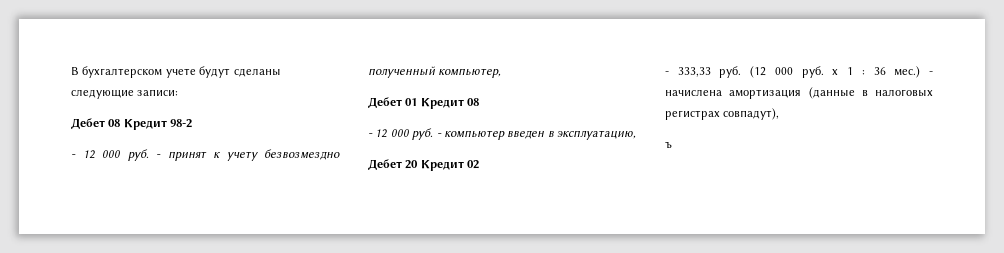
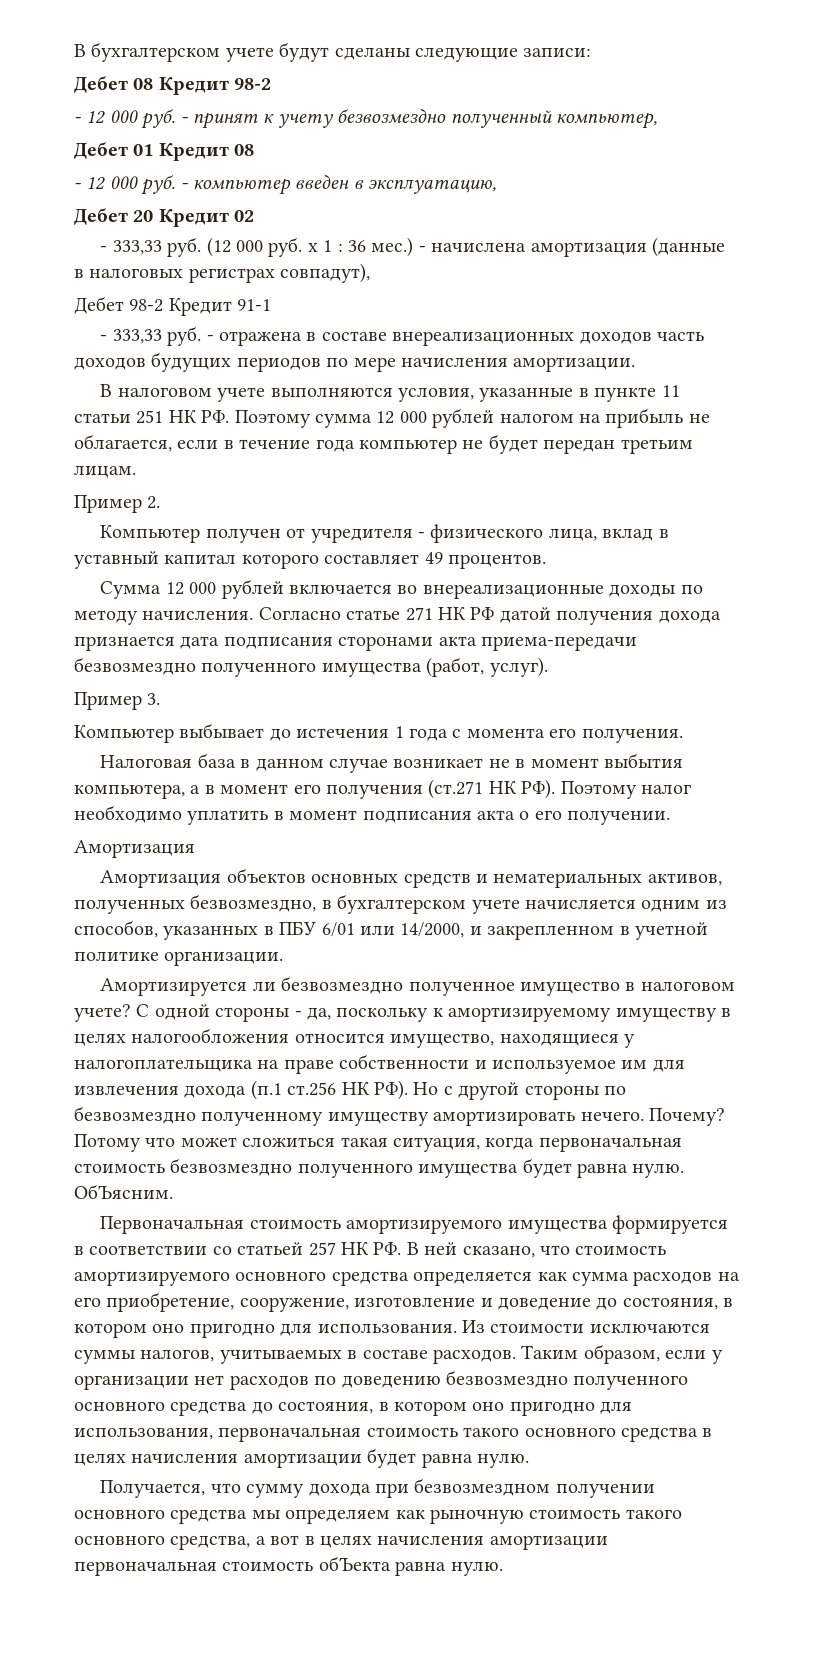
[665,141,672,149] ъ -> [74,296,272,316] [100,326,705,346] [74,352,636,372] [100,384,680,402] [74,408,710,428] [74,434,693,454] [74,465,136,478] [74,495,161,513] [100,524,669,543] [74,551,546,569] [100,579,703,599] [74,607,721,625] [74,636,637,651] [74,657,548,677] [74,692,161,710] [74,723,683,743] [100,753,684,773] [74,779,691,799] [74,805,671,825] [74,840,195,858] [100,868,722,888] [74,894,727,914] [74,920,708,940] [74,951,284,966] [100,976,735,996] [74,1004,731,1022] [74,1028,635,1048] [74,1054,685,1074] [74,1080,626,1100] [74,1106,725,1126] [74,1134,682,1152] [74,1158,685,1178] [74,1184,173,1199] [100,1215,729,1234] [74,1242,667,1258] [74,1271,740,1286] [74,1292,734,1312] [74,1320,710,1338] [74,1344,723,1364] [74,1370,689,1390] [74,1401,633,1416] [74,1427,713,1442] [74,1448,529,1468] [100,1478,655,1498] [74,1509,682,1524] [74,1535,608,1550] [74,1556,503,1576] Дебет 98-2 Кредит 91-1 // - 333,33 руб. - отражена в составе внереализационных доходов часть доходов будущих периодов по мере начисления амортизации. // В налоговом учете выполняются условия, указанные в пункте 11 статьи 251 НК РФ. Поэтому сумма 12 000 рублей налогом на прибыль не облагается, если в течение года компьютер не будет передан третьим лицам. // Пример 2. // Компьютер получен от учредителя - физического лица, вклад в уставный капитал которого составляет 49 процентов. // Сумма 12 000 рублей включается во внереализационные доходы по методу начисления. Согласно статье 271 НК РФ датой получения дохода признается дата подписания сторонами акта приема-передачи безвозмездно полученного имущества (работ, услуг). // Пример 3. // Компьютер выбывает до истечения 1 года с момента его получения. // Налоговая база в данном случае возникает не в момент выбытия компьютера, а в момент его получения (ст.271 НК РФ). Поэтому налог необходимо уплатить в момент подписания акта о его получении. // Амортизация // Амортизация объектов основных средств и нематериальных активов, полученных безвозмездно, в бухгалтерском учете начисляется одним из способов, указанных в ПБУ 6/01 или 14/2000, и закрепленном в учетной политике организации. // Амортизируется ли безвозмездно полученное имущество в налоговом учете? С одной стороны - да, поскольку к амортизируемому имуществу в целях налогообложения относится имущество, находящиеся у налогоплательщика на праве собственности и используемое им для извлечения дохода (п.1 ст.256 НК РФ). Но с другой стороны по безвозмездно полученному имуществу амортизировать нечего. Почему? Потому что может сложиться такая ситуация, когда первоначальная стоимость безвозмездно полученного имущества будет равна нулю. ОбЪясним. // Первоначальная стоимость амортизируемого имущества формируется в соответствии со статьей 257 НК РФ. В ней сказано, что стоимость амортизируемого основного средства определяется как сумма расходов на его приобретение, сооружение, изготовление и доведение до состояния, в котором оно пригодно для использования. Из стоимости исключаются суммы налогов, учитываемых в составе расходов. Таким образом, если у организации нет расходов по доведению безвозмездно полученного основного средства до состояния, в котором оно пригодно для использования, первоначальная стоимость такого основного средства в целях начисления амортизации будет равна нулю. // Получается, что сумму дохода при безвозмездном получении основного средства мы определяем как рыночную стоимость такого основного средства, а вот в целях начисления амортизации первоначальная стоимость обЪекта равна нулю.

